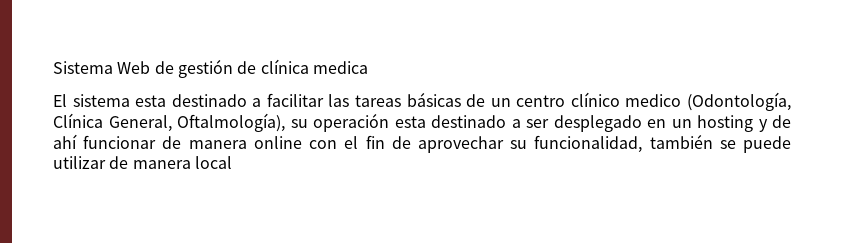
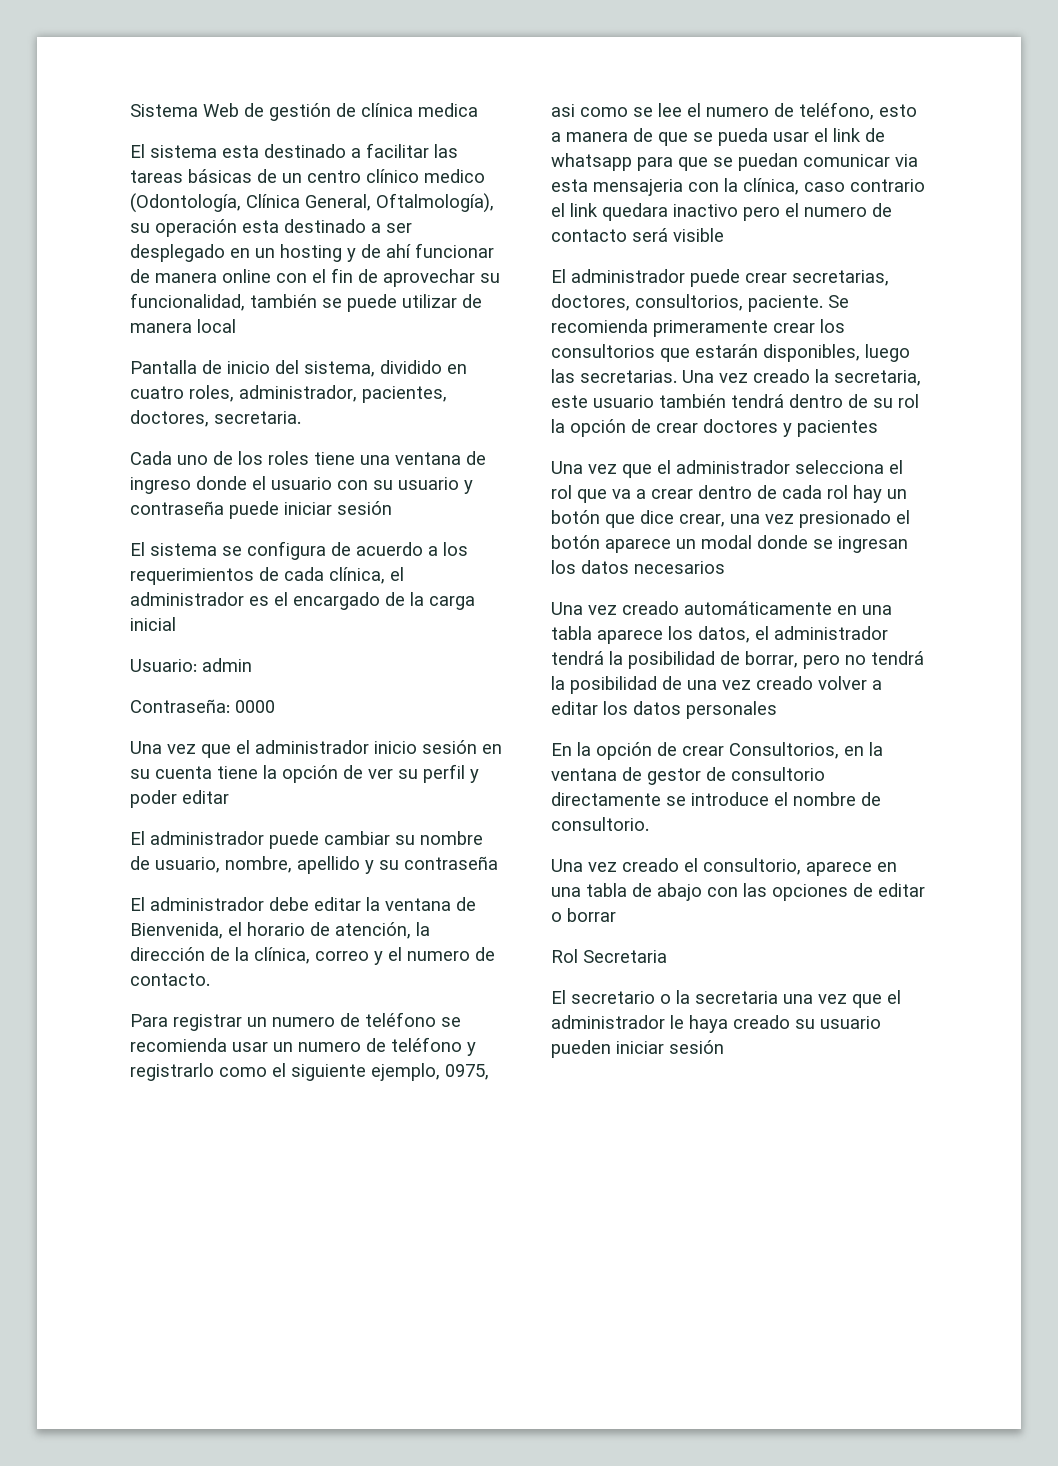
(232, 162) none -> [130,360,467,377] [130,385,447,403] [130,410,301,427] [130,451,486,465] [130,476,473,494] [130,501,392,519] [130,541,468,560] [130,567,404,585] [130,592,475,610] [130,617,176,631] [130,658,252,672] [130,699,275,713] [130,740,502,758] [130,764,479,783] [130,790,229,808] [130,831,483,849] [130,856,498,874] [130,897,476,911] [130,922,430,939] [130,947,495,965] [130,973,210,986] [130,1012,461,1031] [130,1037,476,1056] [130,1063,489,1081] [551,102,917,120] [551,128,885,146] [551,153,918,171] [551,178,925,196] [551,203,892,221] [551,228,724,242] [551,269,889,287] [551,294,849,312] [551,319,845,337] [551,344,910,362] [551,369,921,386] [551,394,919,408] [551,419,878,437] [551,460,903,478] [551,485,907,503] [551,510,910,528] [551,535,908,553] [551,560,725,574] [551,601,892,615] [551,626,888,644] [551,651,924,669] [551,676,882,694] [551,701,777,719] [551,742,883,760] [551,767,825,785] [551,792,881,806] [551,817,649,831] [551,858,897,876] [551,883,925,901] [551,908,616,922] [551,949,667,963] [551,990,901,1008] [551,1015,881,1033] [551,1040,724,1058] // Pantalla de inicio del sistema, dividido en cuatro roles, administrador, pacientes, doctores, secretaria. // Cada uno de los roles tiene una ventana de ingreso donde el usuario con su usuario y contraseña puede iniciar sesión // El sistema se configura de acuerdo a los requerimientos de cada clínica, el administrador es el encargado de la carga inicial // Usuario: admin // Contraseña: 0000 // Una vez que el administrador inicio sesión en su cuenta tiene la opción de ver su perfil y poder editar // El administrador puede cambiar su nombre de usuario, nombre, apellido y su contraseña // El administrador debe editar la ventana de Bienvenida, el horario de atención, la dirección de la clínica, correo y el numero de contacto. // Para registrar un numero de teléfono se recomienda usar un numero de teléfono y registrarlo como el siguiente ejemplo, 0975, asi como se lee el numero de teléfono, esto a manera de que se pueda usar el link de whatsapp para que se puedan comunicar via esta mensajeria con la clínica, caso contrario el link quedara inactivo pero el numero de contacto será visible // El administrador puede crear secretarias, doctores, consultorios, paciente. Se recomienda primeramente crear los consultorios que estarán disponibles, luego las secretarias. Una vez creado la secretaria, este usuario también tendrá dentro de su rol la opción de crear doctores y pacientes // Una vez que el administrador selecciona el rol que va a crear dentro de cada rol hay un botón que dice crear, una vez presionado el botón aparece un modal donde se ingresan los datos necesarios // Una vez creado automáticamente en una tabla aparece los datos, el administrador tendrá la posibilidad de borrar, pero no tendrá la posibilidad de una vez creado volver a editar los datos personales // En la opción de crear Consultorios, en la ventana de gestor de consultorio directamente se introduce el nombre de consultorio. // Una vez creado el consultorio, aparece en una tabla de abajo con las opciones de editar o borrar // Rol Secretaria // El secretario o la secretaria una vez que el administrador le haya creado su usuario pueden iniciar sesión

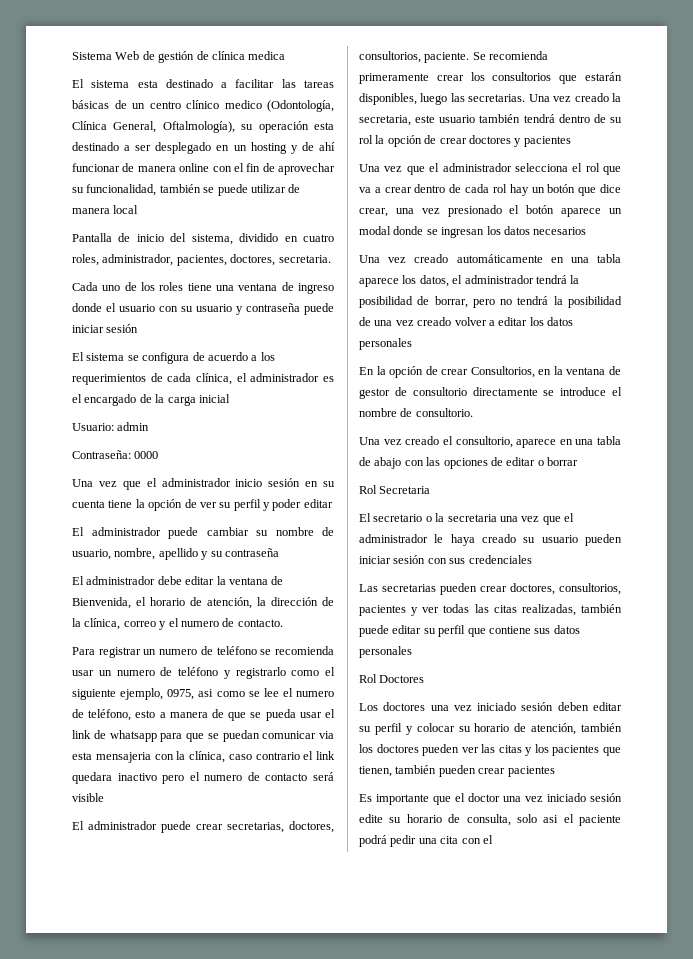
(724, 1047) none -> [427,555,532,564] [359,583,621,595] [359,604,622,616] [359,625,580,637] [359,646,412,658] [359,674,425,683] [359,702,622,711] [359,723,622,735] [359,744,621,756] [359,765,555,777] [359,793,622,805] [359,814,621,826] [359,835,493,847] con sus credenciales // Las secretarias pueden crear doctores, consultorios, pacientes y ver todas las citas realizadas, también puede editar su perfil que contiene sus datos personales // Rol Doctores // Los doctores una vez iniciado sesión deben editar su perfil y colocar su horario de atención, también los doctores pueden ver las citas y los pacientes que tienen, también pueden crear pacientes // Es importante que el doctor una vez iniciado sesión edite su horario de consulta, solo asi el paciente podrá pedir una cita con el

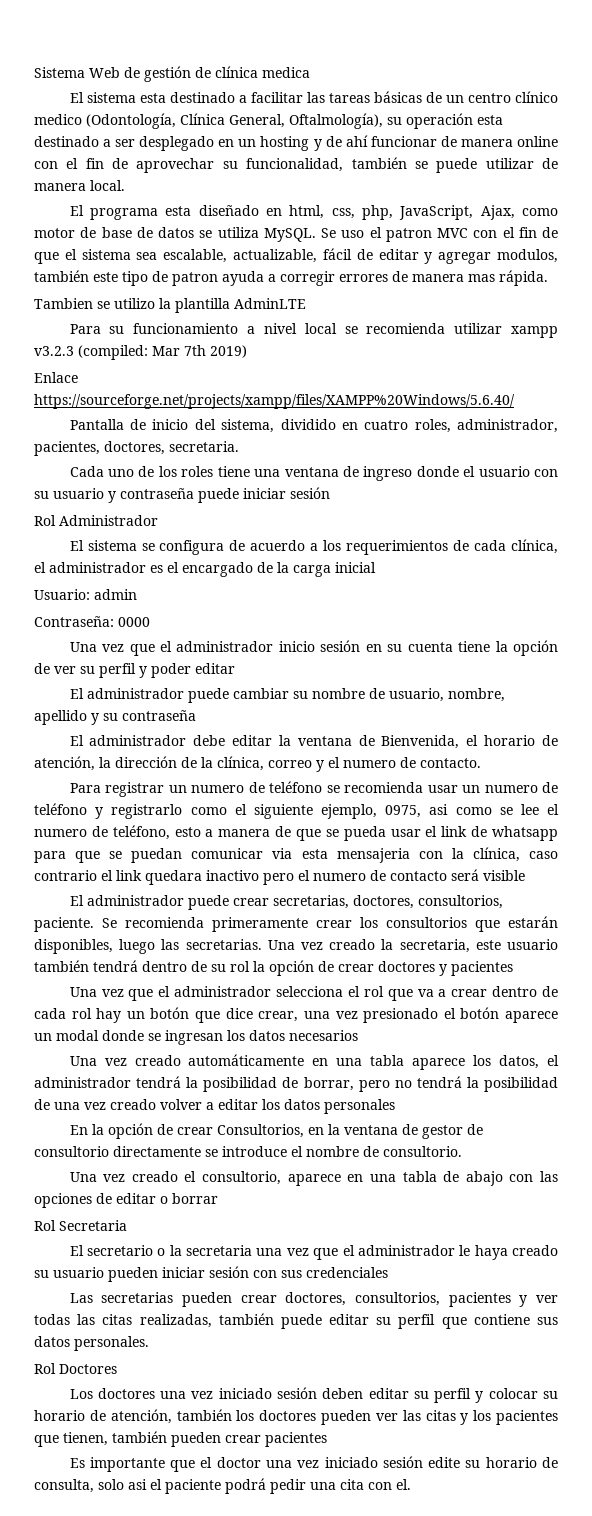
[113,205,139,214] local -> [90,180,125,191] [69,205,558,220] [34,227,558,242] [34,248,558,264] [34,270,548,286] [34,298,306,313] [69,323,558,338] [34,345,247,360] [34,372,78,383] [34,394,515,409] local. // El programa esta diseñado en html, css, php, JavaScript, Ajax, como motor de base de datos se utiliza MySQL. Se uso el patron MVC con el fin de que el sistema sea escalable, actualizable, fácil de editar y agregar modulos, también este tipo de patron ayuda a corregir errores de manera mas rápida. // Tambien se utilizo la plantilla AdminLTE // Para su funcionamiento a nivel local se recomienda utilizar xampp v3.2.3 (compiled: Mar 7th 2019) // Enlace https://sourceforge.net/projects/xampp/files/XAMPP%20Windows/5.6.40/
(139, 328) none -> [34,515,158,526] // Rol Administrador
[359,646,412,658] personales -> [74,1336,149,1351] personales.
[482,835,493,844] el -> [396,1479,411,1490] el.

